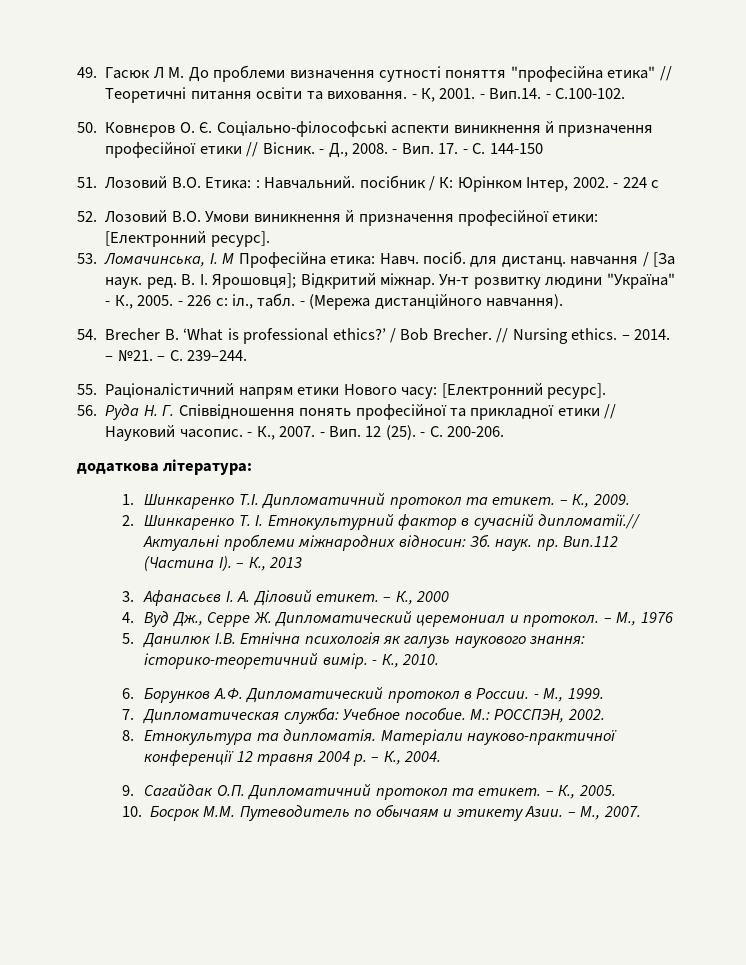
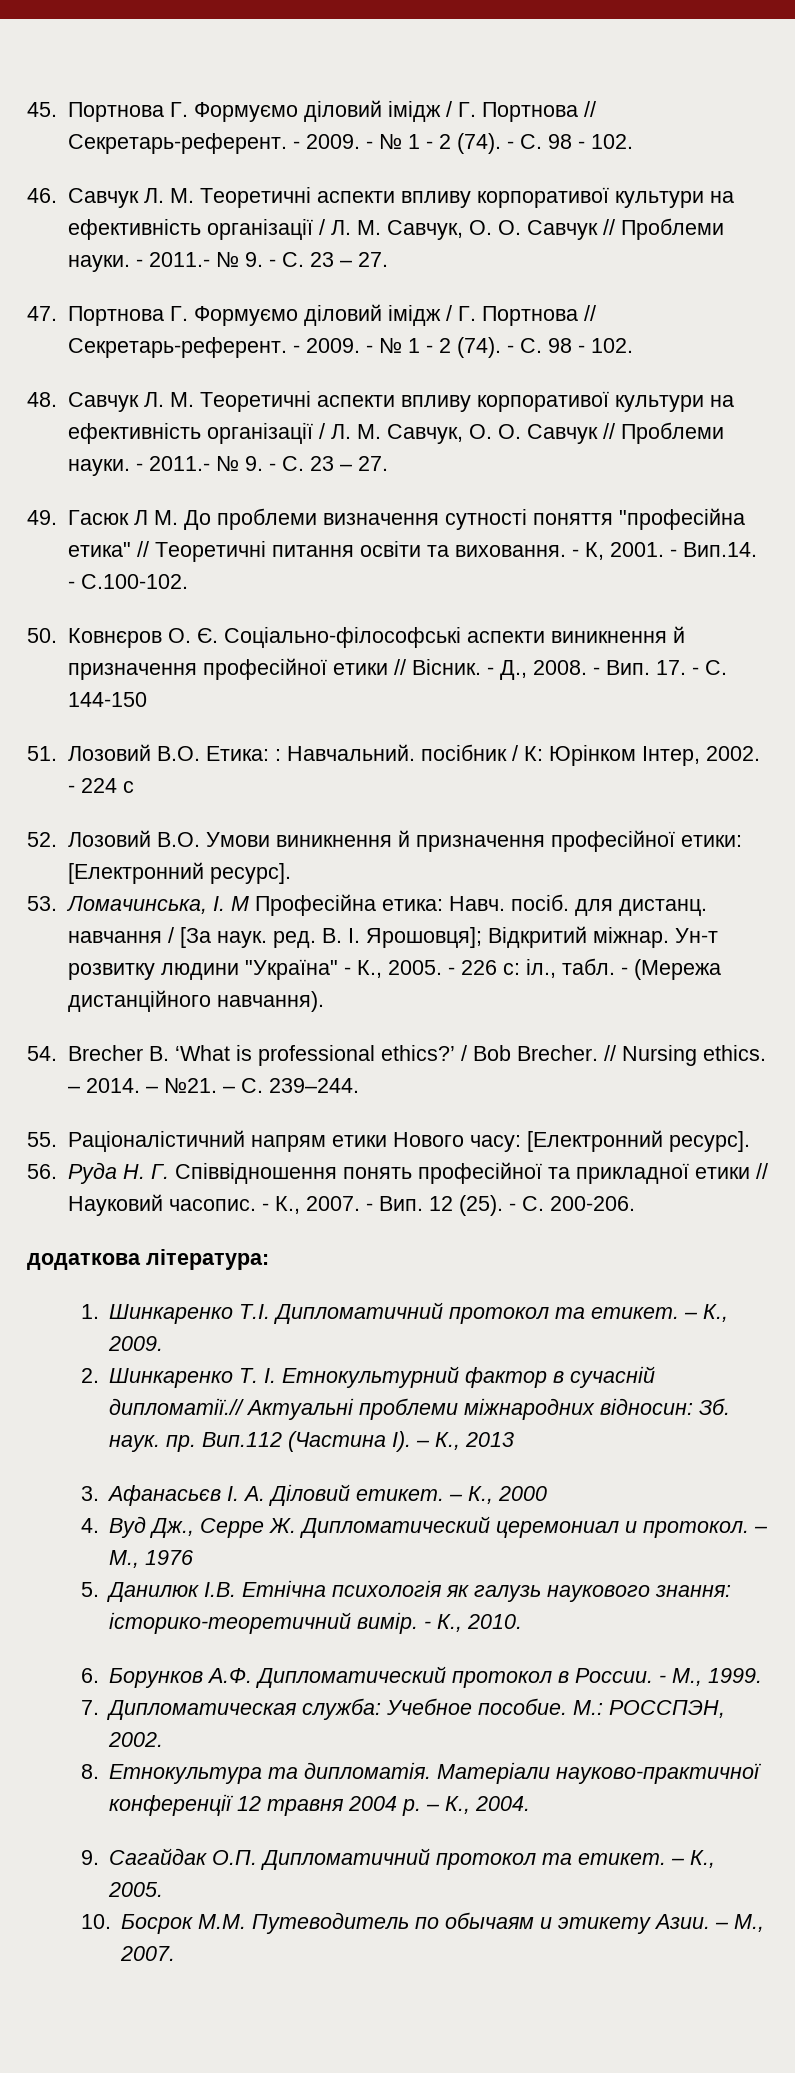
(77, 72) none -> [27,100,596,122] [67,133,633,154] [27,187,734,208] [67,218,724,240] [67,252,388,272] [27,304,596,326] [67,337,633,358] [27,391,734,412] [67,422,724,444] [67,456,388,476] 45. Портнова Г. Формуємо діловий імідж / Г. Портнова // Секретарь-референт. - 2009. - № 1 - 2 (74). - С. 98 - 102. // 46. Савчук Л. М. Теоретичні аспекти впливу корпоративої культури на ефективність організації / Л. М. Савчук, О. О. Савчук // Проблеми науки. - 2011.- № 9. - С. 23 – 27. // 47. Портнова Г. Формуємо діловий імідж / Г. Портнова // Секретарь-референт. - 2009. - № 1 - 2 (74). - С. 98 - 102. // 48. Савчук Л. М. Теоретичні аспекти впливу корпоративої культури на ефективність організації / Л. М. Савчук, О. О. Савчук // Проблеми науки. - 2011.- № 9. - С. 23 – 27. //

